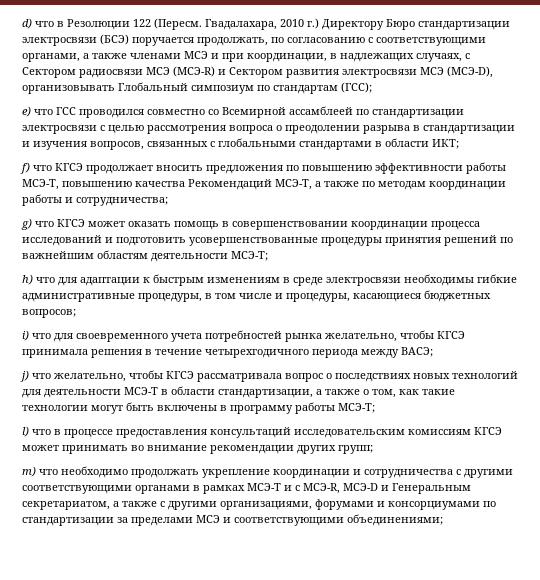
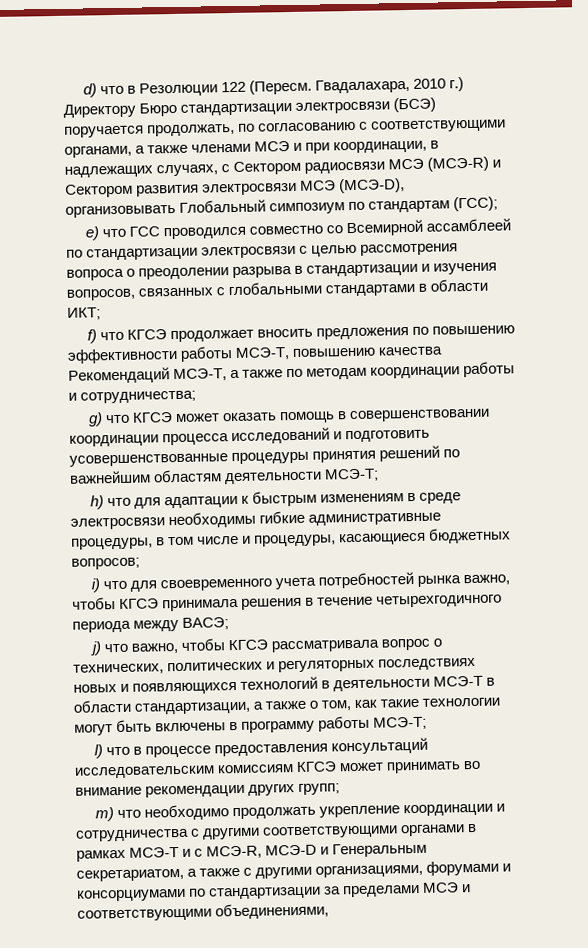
[325,333,397,342] желательно, -> [463,574,511,586] важно,
[54,373,126,382] желательно, -> [130,642,179,654] важно,
[335,371,518,382] [22,389,41,398] последствиях новых технологий для -> [73,657,477,675] [73,676,331,695] технических, политических и регуляторных последствиях новых и появляющихся технологий в
[347,514,443,526] объединениями; -> [215,902,330,920] объединениями,

